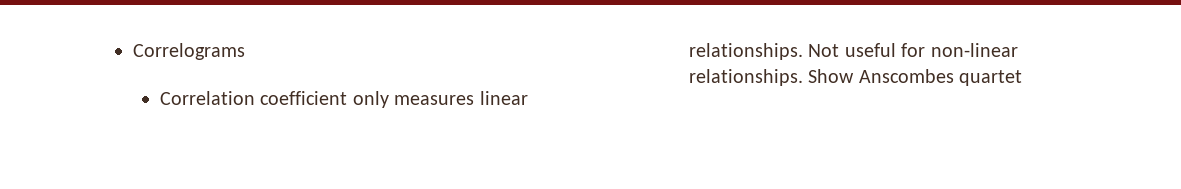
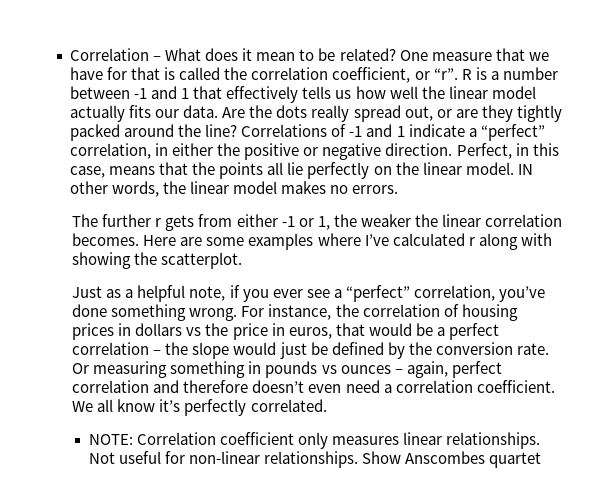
[132,43,245,60] Correlograms // -> [70,48,549,61] [70,67,558,83] [70,86,536,103] [70,105,562,122] [70,124,545,141] [70,143,559,160] [70,162,533,179] [70,181,399,197] [72,214,562,231] [72,233,552,250] [72,252,243,269] [72,285,545,302] [72,304,518,321] [72,323,499,340] [72,342,549,359] [72,361,502,378] [72,380,555,393] [72,399,327,416] [88,434,133,445] Correlation – What does it mean to be related? One measure that we have for that is called the correlation coefficient, or “r”. R is a number between -1 and 1 that effectively tells us how well the linear model actually fits our data. Are the dots really spread out, or are they tightly packed around the line? Correlations of -1 and 1 indicate a “perfect” correlation, in either the positive or negative direction. Perfect, in this case, means that the points all lie perfectly on the linear model. IN other words, the linear model makes no errors. // The further r gets from either -1 or 1, the weaker the linear correlation becomes. Here are some examples where I’ve calculated r along with showing the scatterplot. // Just as a helpful note, if you ever see a “perfect” correlation, you’ve done something wrong. For instance, the correlation of housing prices in dollars vs the price in euros, that would be a perfect correlation – the slope would just be defined by the conversion rate. Or measuring something in pounds vs ounces – again, perfect correlation and therefore doesn’t even need a correlation coefficient. We all know it’s perfectly correlated. // NOTE:

